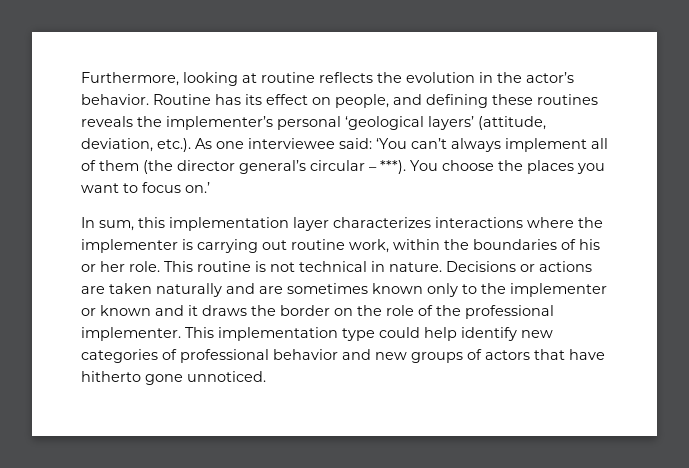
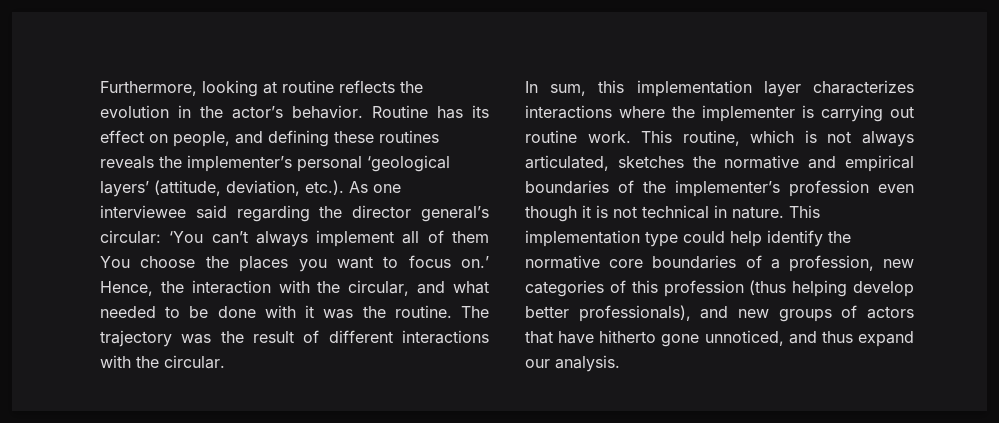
[339,138,372,149] said: -> [195,205,490,222] [100,230,161,244] said regarding the director general’s circular:
[143,160,406,174] (the director general’s circular – ***). -> (489, 237) none
(210, 187) none -> [100,280,489,296] [100,305,490,319] [100,330,489,347] [100,355,225,369] Hence, the interaction with the circular, and what needed to be done with it was the routine. The trajectory was the result of different interactions with the circular.
[349,239,600,253] [81,261,251,272] work, within the boundaries of his or her role. This routine -> [587,130,914,147] [525,155,914,172] [525,180,914,197] [525,205,591,222] work. This routine, which is not always articulated, sketches the normative and empirical boundaries of the implementer’s profession even though it
[446,261,592,272] [81,283,607,297] [81,305,554,319] [81,327,181,341] Decisions or actions are taken naturally and are sometimes known only to the implementer or known and it draws the border on the role of the professional implementer. -> (784, 212) none
[521,330,553,338] [81,349,338,363] new categories of professional behavior -> [828,231,851,243] [525,255,914,272] [525,280,914,297] [525,305,691,322] the normative core boundaries of a profession, new categories of this profession (thus helping develop better professionals),
[187,371,266,382] unnoticed. -> [704,330,914,347] [525,355,620,372] unnoticed, and thus expand our analysis.

